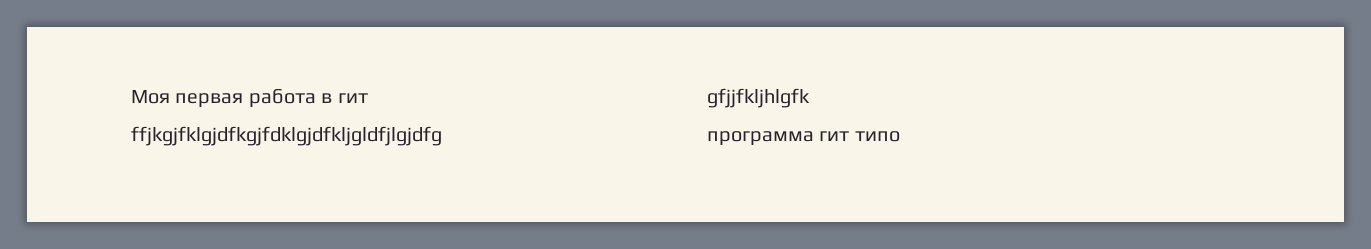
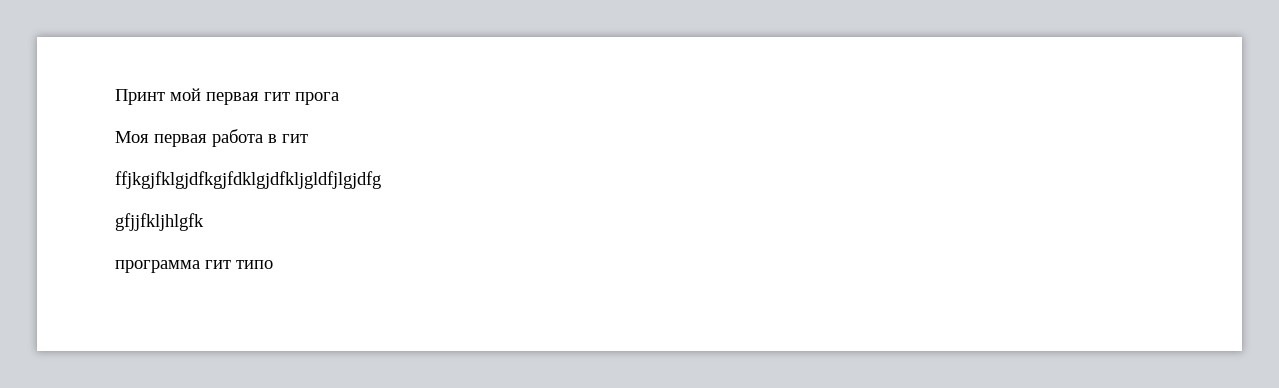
(131, 97) none -> [115,88,339,105] Принт мой первая гит прога //

